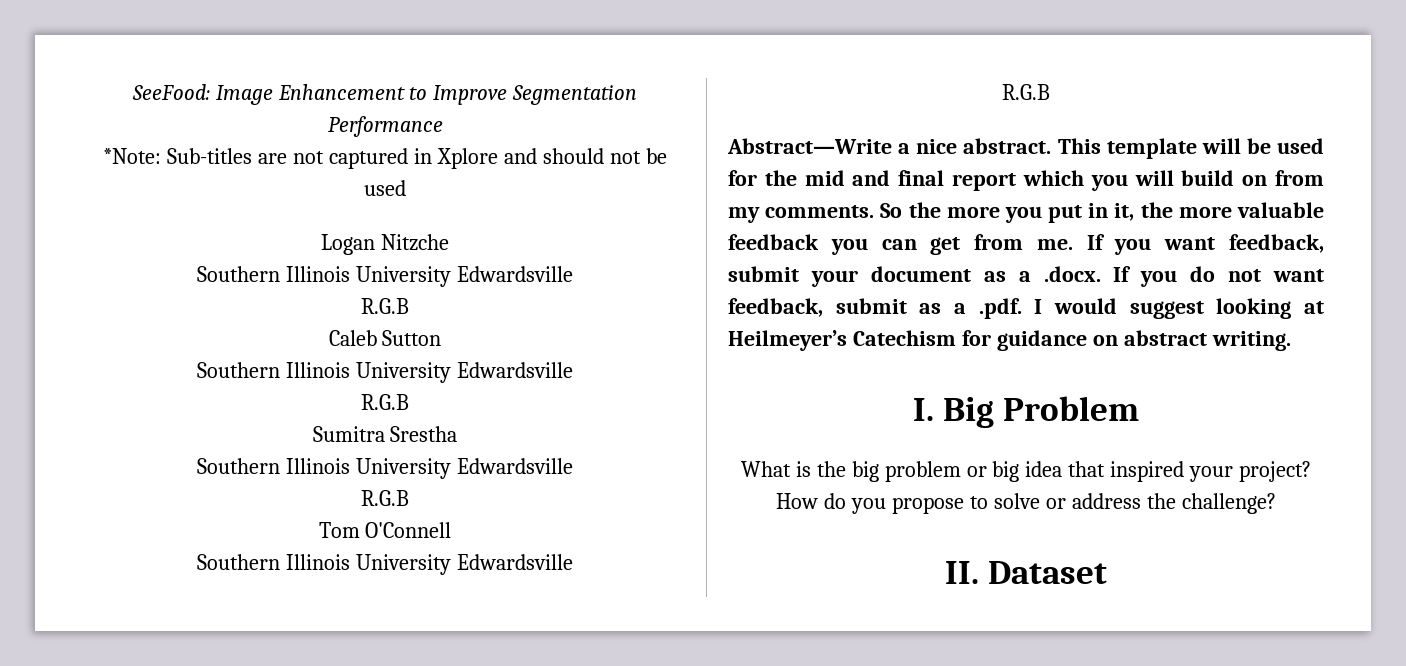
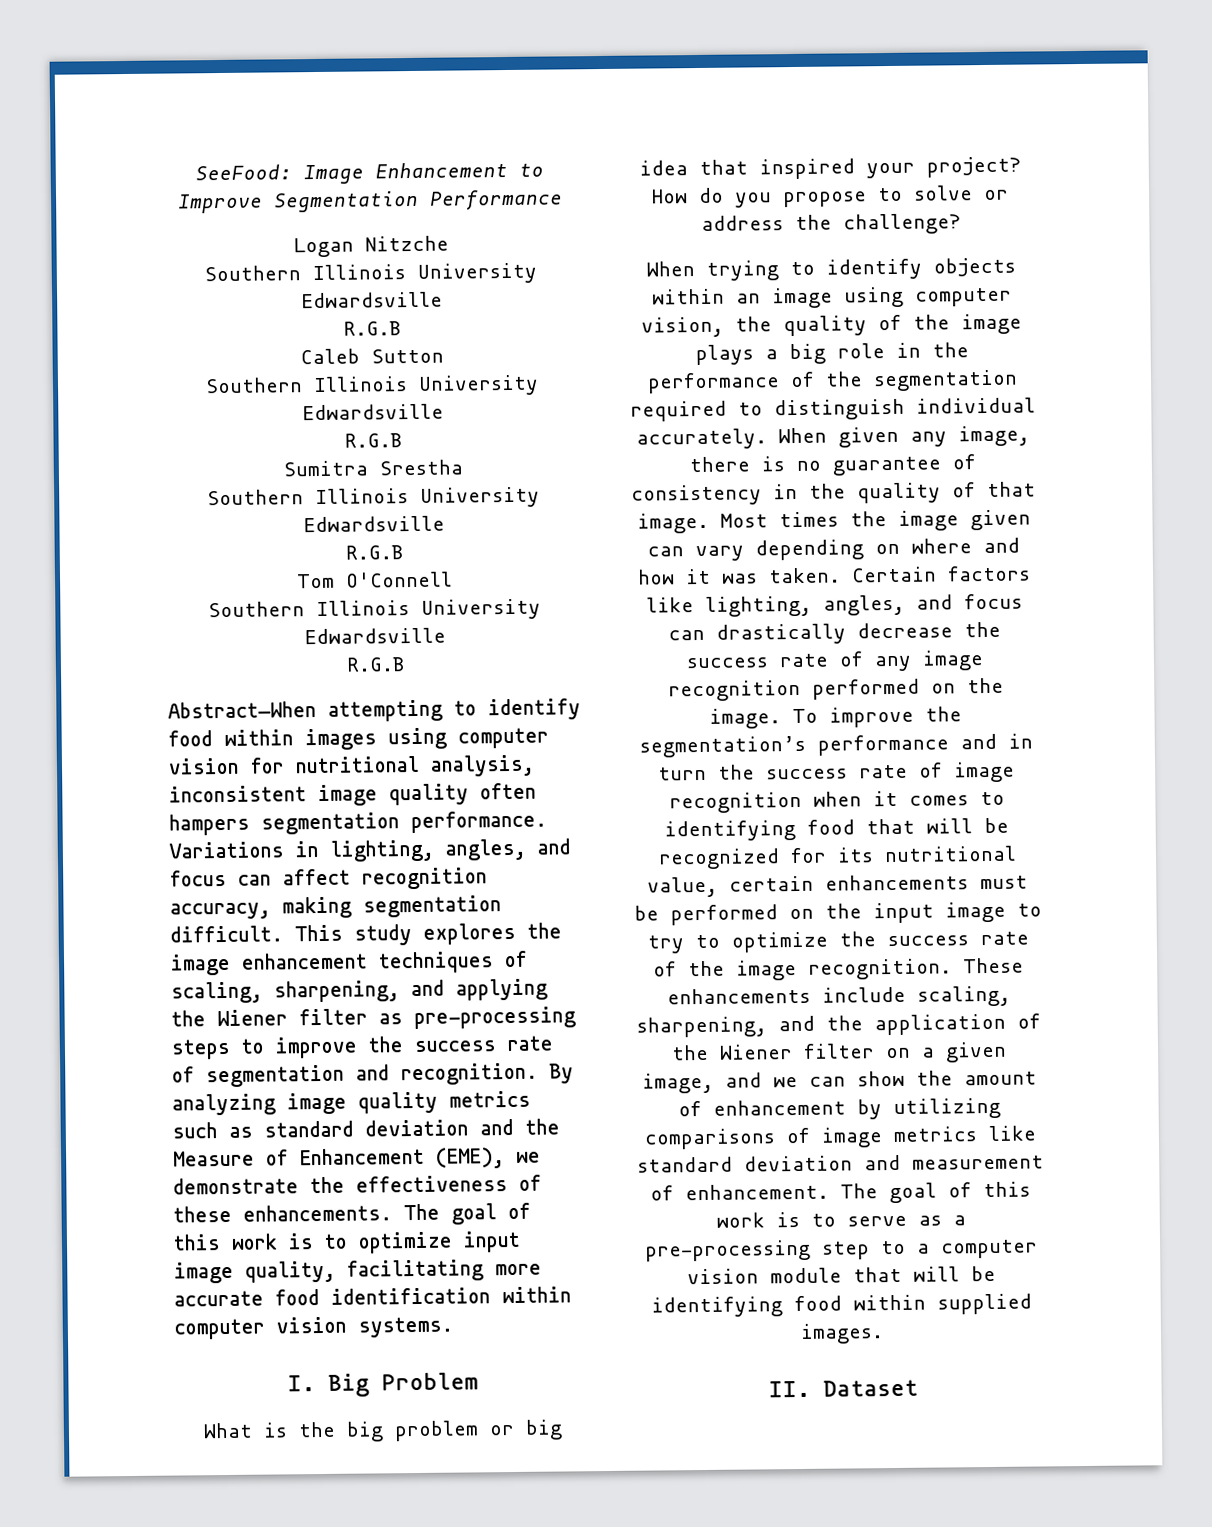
[103,148,667,169] [364,180,406,196] // *Note: Sub-titles are not captured in Xplore and should not be used -> (563, 200) none
[727,138,1324,159] [728,170,1324,191] [728,202,1324,223] [728,234,1324,255] [728,266,1324,287] [728,298,1324,319] [728,330,1291,351] Abstract—Write a nice abstract. This template will be used for the mid and final report which you will build on from my comments. So the more you put in it, the more valuable feedback you can get from me. If you want feedback, submit your document as a .docx. If you do not want feedback, submit as a .pdf. I would suggest looking at Heilmeyer’s Catechism for guidance on abstract writing. -> [168,698,581,722] [168,727,549,751] [168,754,535,777] [169,782,537,807] [169,810,547,836] [169,838,571,862] [170,867,488,890] [170,895,502,920] [170,922,562,946] [170,950,528,976] [171,978,548,1004] [171,1006,576,1030] [171,1035,554,1060] [172,1062,574,1088] [172,1090,531,1116] [172,1118,560,1139] [173,1147,541,1169] [173,1174,542,1195] [173,1202,531,1225] [173,1230,521,1254] [174,1259,542,1284] [174,1286,572,1307] [174,1316,453,1340] Abstract—When attempting to identify food within images using computer vision for nutritional analysis, inconsistent image quality often hampers segmentation performance. Variations in lighting, angles, and focus can affect recognition accuracy, making segmentation difficult. This study explores the image enhancement techniques of scaling, sharpening, and applying the Wiener filter as pre-processing steps to improve the success rate of segmentation and recognition. By analyzing image quality metrics such as standard deviation and the Measure of Enhancement (EME), we demonstrate the effectiveness of these enhancements. The goal of this work is to optimize input image quality, facilitating more accurate food identification within computer vision systems.
(1276, 503) none -> [645,257,1016,281] [651,286,1012,309] [641,313,1022,338] [694,342,969,366] [646,369,1018,394] [629,397,1036,422] [635,425,1030,450] [689,454,976,476] [631,481,1036,506] [636,509,1031,534] [647,537,1020,562] [637,565,1031,585] [646,593,1023,617] [668,621,1001,645] [686,650,984,672] [667,677,1004,702] [709,706,962,729] [638,733,1033,758] [658,761,1015,783] [668,790,1005,814] [664,817,1009,842] [657,845,1017,870] [647,874,1028,898] [633,901,1042,926] [646,931,1029,954] [653,957,1024,981] [666,985,1011,1007] [636,1013,1041,1038] [671,1041,1007,1063] [642,1070,1037,1094] [678,1097,1001,1120] [643,1125,1036,1150] [637,1154,1044,1173] [650,1181,1031,1204] [715,1211,966,1228] [645,1239,1038,1262] [687,1265,996,1285] [651,1293,1032,1318] [800,1323,884,1344] // When trying to identify objects within an image using computer vision, the quality of the image plays a big role in the performance of the segmentation required to distinguish individual accurately. When given any image, there is no guarantee of consistency in the quality of that image. Most times the image given can vary depending on where and how it was taken. Certain factors like lighting, angles, and focus can drastically decrease the success rate of any image recognition performed on the image. To improve the segmentation’s performance and in turn the success rate of image recognition when it comes to identifying food that will be recognized for its nutritional value, certain enhancements must be performed on the input image to try to optimize the success rate of the image recognition. These enhancements include scaling, sharpening, and the application of the Wiener filter on a given image, and we can show the amount of enhancement by utilizing comparisons of image metrics like standard deviation and measurement of enhancement. The goal of this work is to serve as a pre-processing step to a computer vision module that will be identifying food within supplied images.

